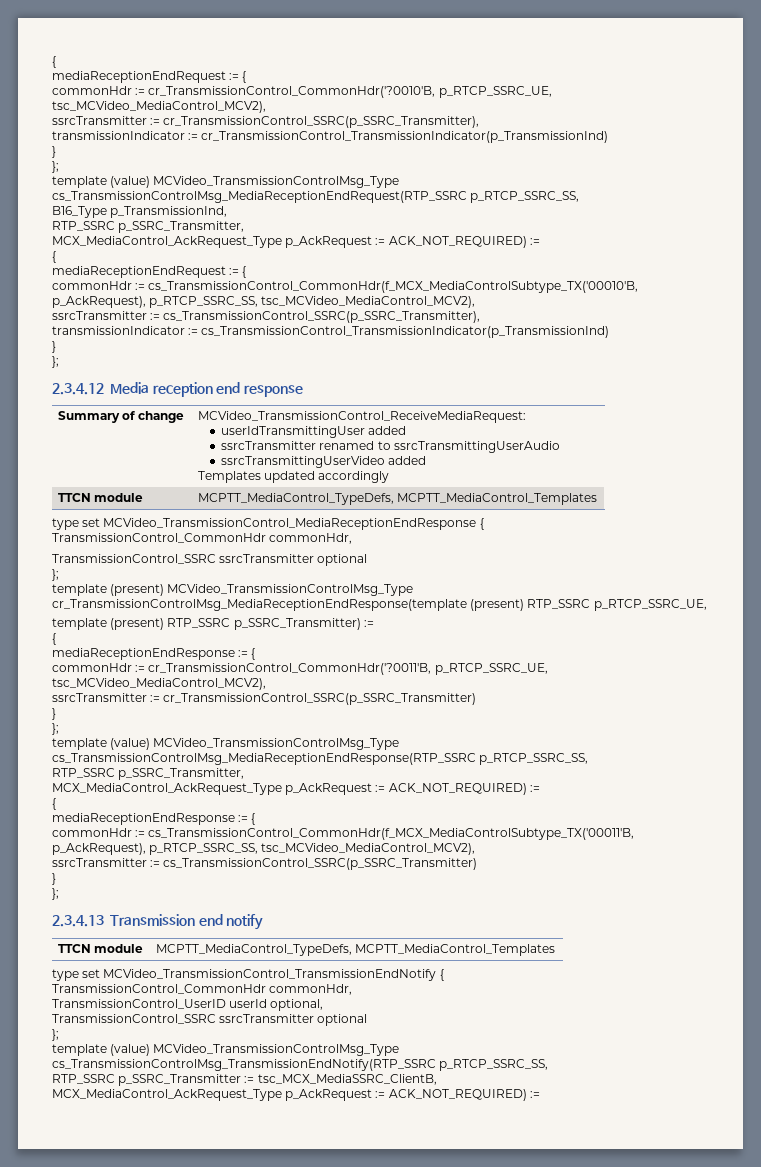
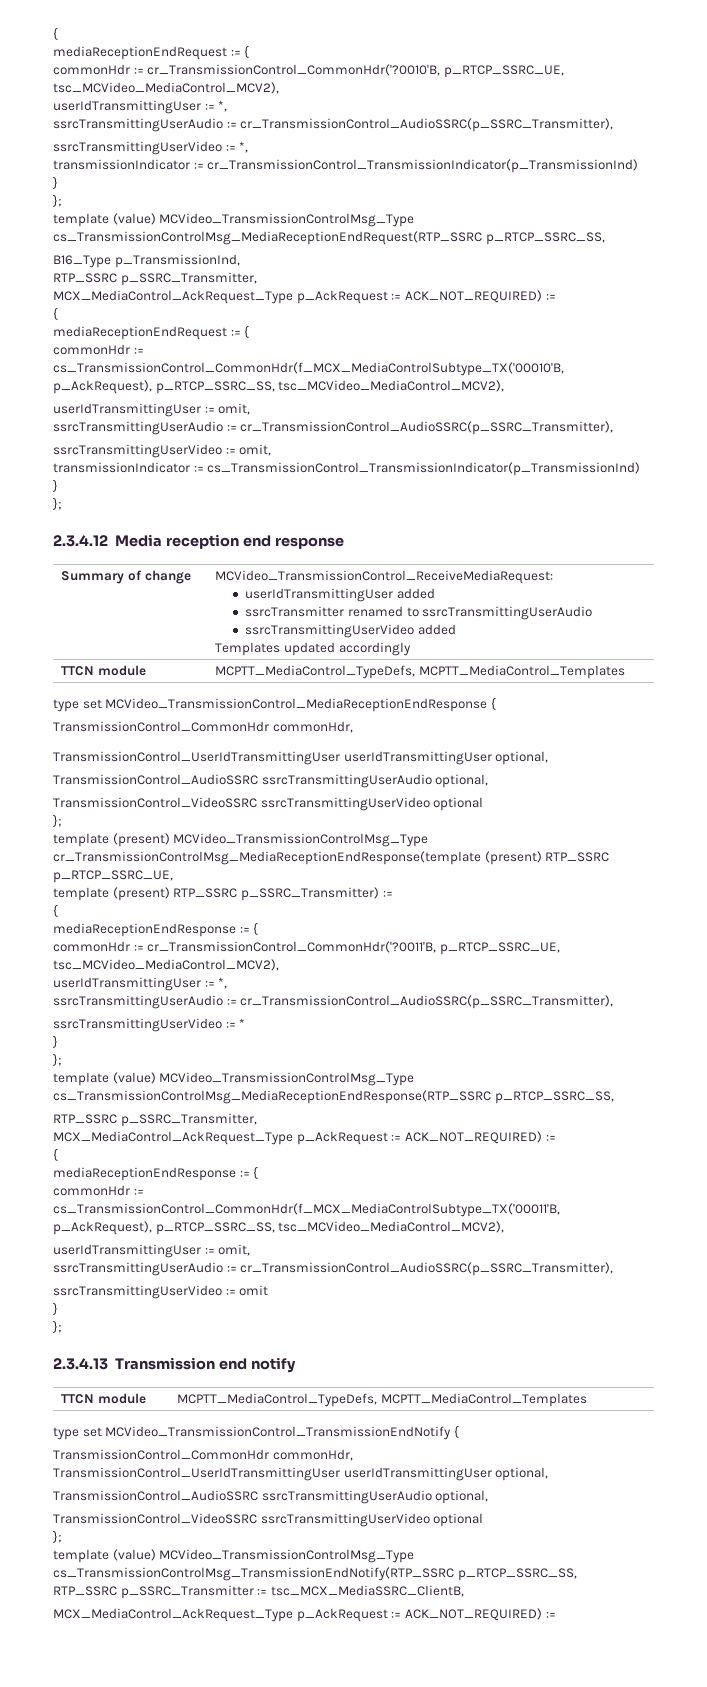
[52,116,480,128] ssrcTransmitter := cr_TransmissionControl_SSRC(p_SSRC_Transmitter), -> [53,100,228,114] [53,118,614,132] [53,141,249,155] userIdTransmittingUser := *, // ssrcTransmittingUserAudio := cr_TransmissionControl_AudioSSRC(p_SSRC_Transmitter), // ssrcTransmittingUserVideo := *,
[52,311,481,323] ssrcTransmitter := cs_TransmissionControl_SSRC(p_SSRC_Transmitter), -> [53,403,251,417] [53,421,614,435] [53,444,272,458] userIdTransmittingUser := omit, // ssrcTransmittingUserAudio := cr_TransmissionControl_AudioSSRC(p_SSRC_Transmitter), // ssrcTransmittingUserVideo := omit,
[52,554,315,564] TransmissionControl_SSRC ssrcTransmitter -> [53,751,549,765] [53,774,489,788] [53,797,430,811] TransmissionControl_UserIdTransmittingUser userIdTransmittingUser optional, // TransmissionControl_AudioSSRC ssrcTransmittingUserAudio optional, // TransmissionControl_VideoSSRC ssrcTransmittingUserVideo
[52,693,477,705] ssrcTransmitter := cr_TransmissionControl_SSRC(p_SSRC_Transmitter) -> [53,977,228,991] [53,995,614,1009] [53,1018,246,1032] userIdTransmittingUser := *, // ssrcTransmittingUserAudio := cr_TransmissionControl_AudioSSRC(p_SSRC_Transmitter), // ssrcTransmittingUserVideo := *
[52,858,478,870] ssrcTransmitter := cs_TransmissionControl_SSRC(p_SSRC_Transmitter) -> [53,1244,251,1258] [53,1262,614,1276] [53,1285,269,1299] userIdTransmittingUser := omit, // ssrcTransmittingUserAudio := cr_TransmissionControl_AudioSSRC(p_SSRC_Transmitter), // ssrcTransmittingUserVideo := omit
[52,999,324,1011] [52,1014,315,1024] TransmissionControl_UserID userId optional, // TransmissionControl_SSRC ssrcTransmitter -> [53,1467,549,1481] [53,1490,489,1504] [53,1513,430,1527] TransmissionControl_UserIdTransmittingUser userIdTransmittingUser optional, // TransmissionControl_AudioSSRC ssrcTransmittingUserAudio optional, // TransmissionControl_VideoSSRC ssrcTransmittingUserVideo

